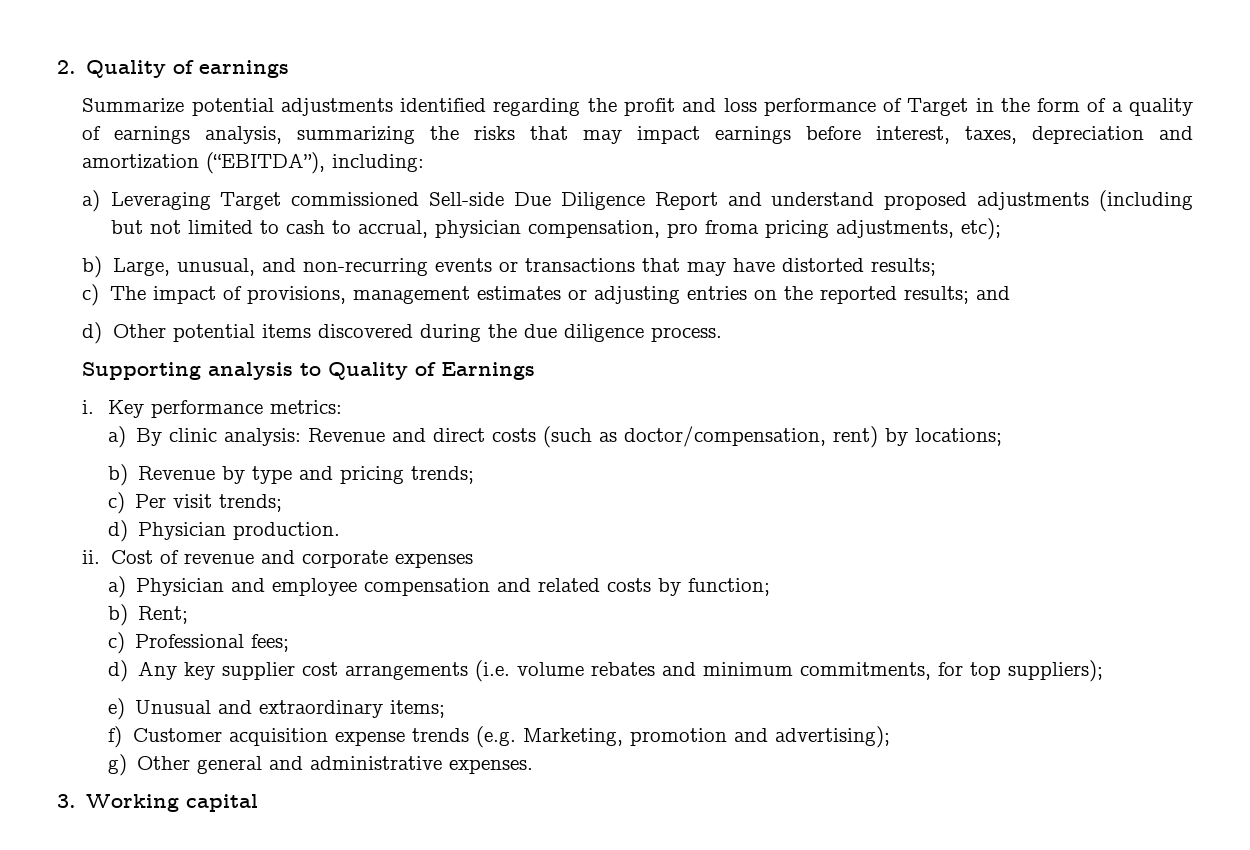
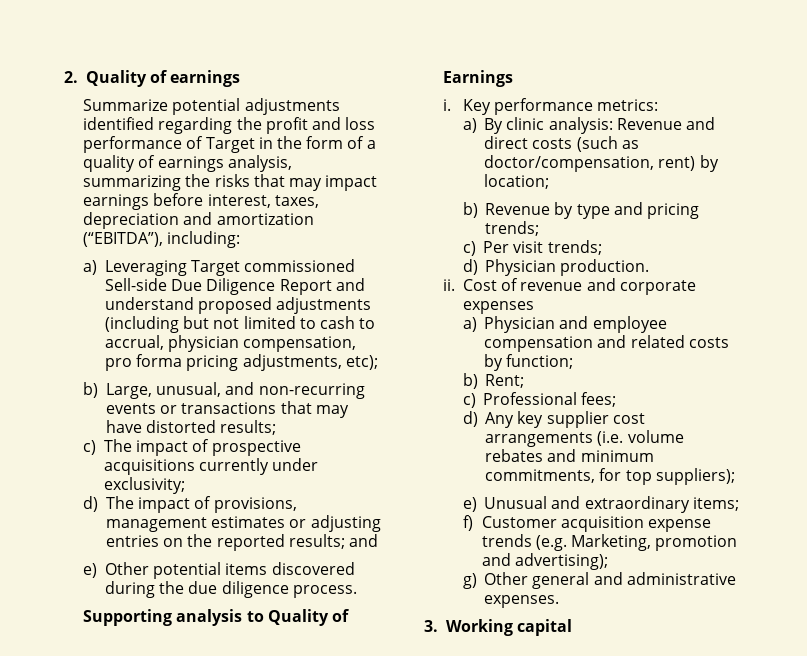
[704,220,759,234] froma -> [136,354,183,367] forma
(242, 293) none -> [211,440,301,456] [104,458,319,475] [104,477,186,494] [83,496,212,513] prospective acquisitions currently under exclusivity; // d) The impact of
[82,322,103,344] d) -> [83,563,98,578] e)
[914,428,1002,446] locations; -> [484,174,550,189] location;

